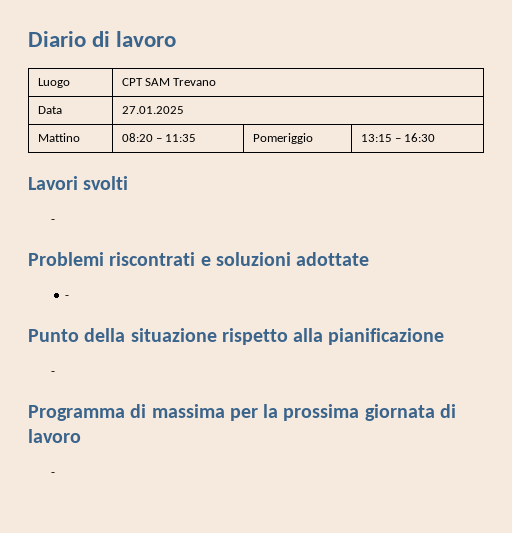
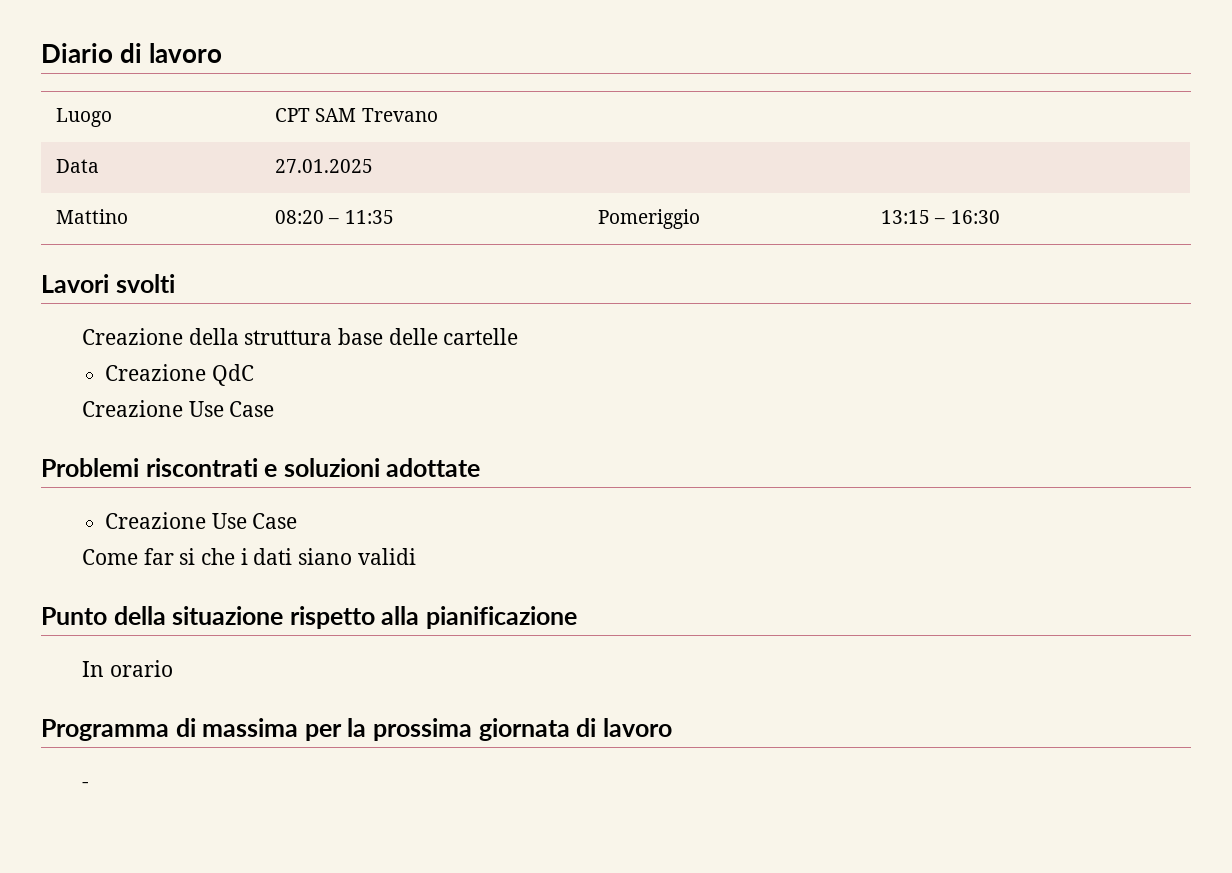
[51,219,56,223] - -> [81,328,519,345] [104,364,254,386] [81,400,275,417] Creazione della struttura base delle cartelle // Creazione QdC // Creazione Use Case
[64,295,69,299] - -> [104,512,298,529] [81,548,416,565] Creazione Use Case // Come far si che i dati siano validi
[51,371,56,375] - -> [81,660,173,677] In orario

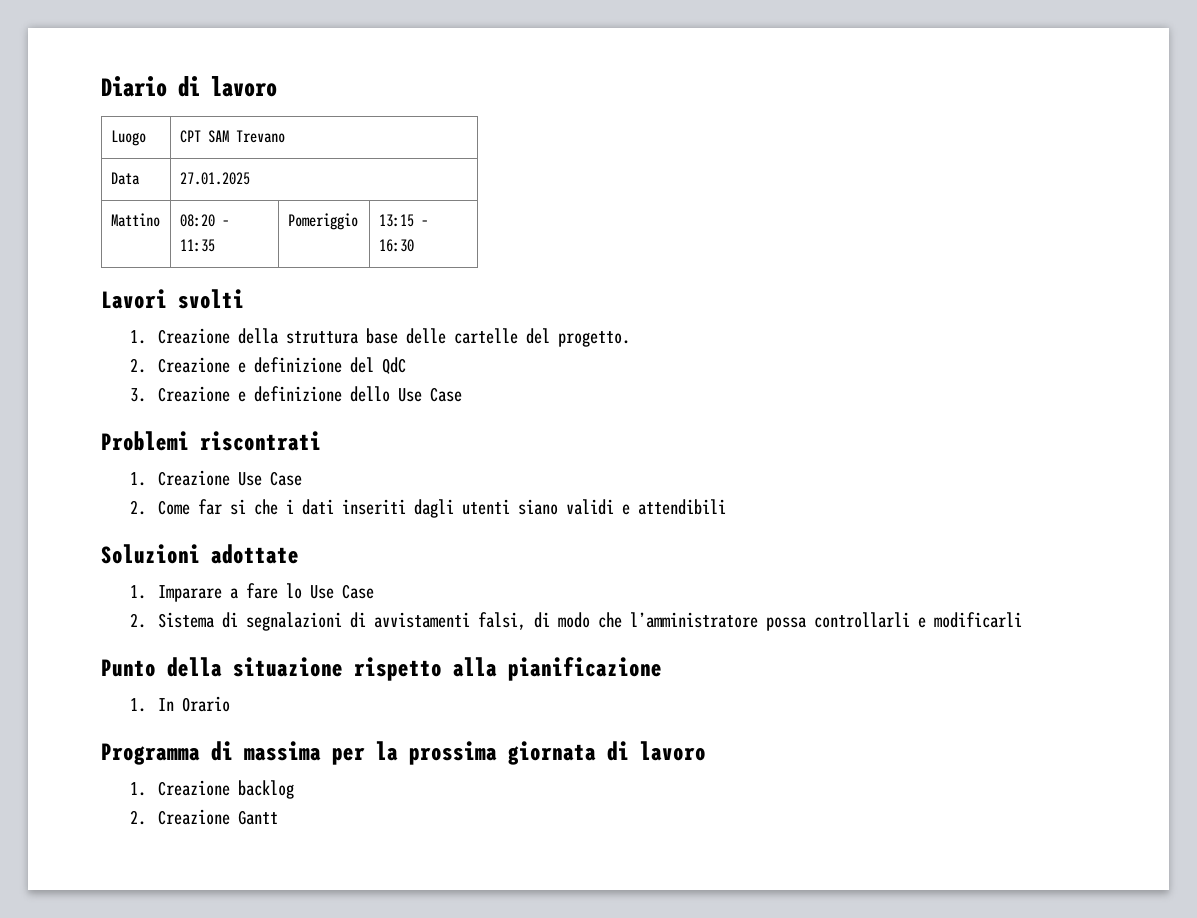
(175, 283) none -> [129,330,146,344] 1.
[104,364,254,386] [81,400,183,417] // Creazione QdC // Creazione -> [526,328,631,347] [129,357,407,374] [129,386,391,402] del progetto. // 2. Creazione e definizione del QdC // 3. Creazione e definizione dello
[264,458,481,477] [104,512,298,529] e soluzioni adottate // Creazione Use Case // -> [129,470,303,486] [129,500,146,515] // 1. Creazione Use Case // 2.
(293, 556) none -> [342,499,511,518] inseriti dagli utenti
(416, 556) none -> [622,499,727,515] [101,544,299,564] [129,583,375,602] [129,612,1023,631] e attendibili // Soluzioni adottate // 1. Imparare a fare lo Use Case // 2. Sistema di segnalazioni di avvistamenti falsi, di modo che l’amministratore possa controllarli e modificarli
[81,660,173,677] In orario -> [129,696,231,712] 1. In Orario
[81,782,89,789] - -> [129,780,295,799] [129,809,279,825] 1. Creazione backlog // 2. Creazione Gantt

